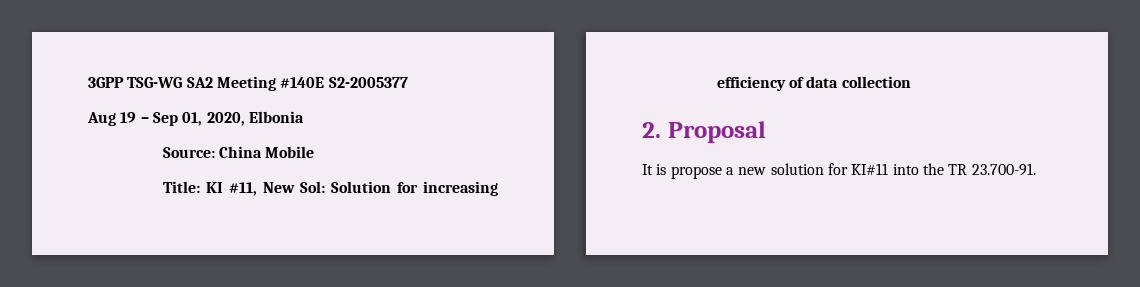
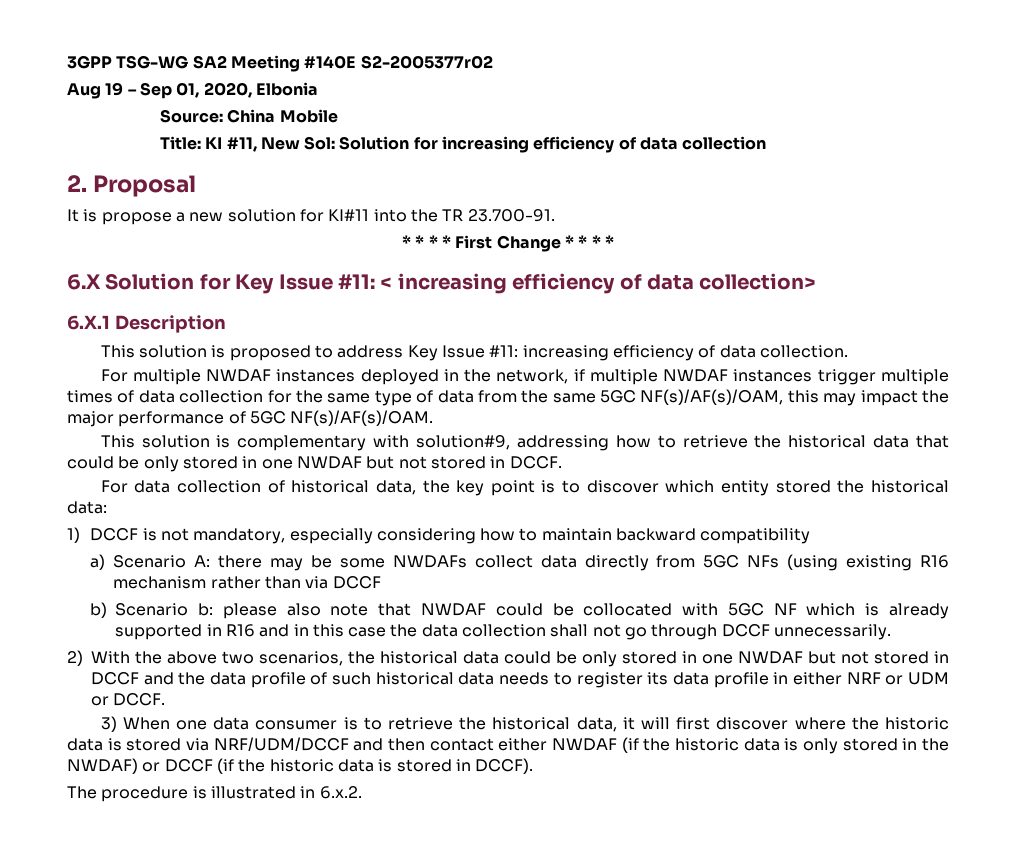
[328,77,408,88] S2-2005377 -> [360,55,493,69] S2-2005377r02
(1036, 169) none -> [402,235,614,252] [67,273,817,294] [67,315,226,333] [100,345,848,361] [100,369,949,385] [67,389,950,406] [67,410,434,427] [100,435,950,451] [67,456,562,472] [100,480,949,496] [67,501,107,514] [67,527,811,544] [90,554,949,571] [113,576,381,589] [90,602,949,619] [115,624,892,640] [67,650,949,667] [91,672,950,688] [91,693,166,706] [100,716,950,732] [67,737,949,754] [67,758,534,774] [67,786,362,802] // * * * * First Change * * * * // 6.X Solution for Key Issue #11: < increasing efficiency of data collection> // 6.X.1 Description // This solution is proposed to address Key Issue #11: increasing efficiency of data collection. // For multiple NWDAF instances deployed in the network, if multiple NWDAF instances trigger multiple times of data collection for the same type of data from the same 5GC NF(s)/AF(s)/OAM, this may impact the major performance of 5GC NF(s)/AF(s)/OAM. // This solution is complementary with solution#9, addressing how to retrieve the historical data that could be only stored in one NWDAF but not stored in DCCF. // For data collection of historical data, the key point is to discover which entity stored the historical data: // 1) DCCF is not mandatory, especially considering how to maintain backward compatibility // a) Scenario A: there may be some NWDAFs collect data directly from 5GC NFs (using existing R16 mechanism rather than via DCCF // b) Scenario b: please also note that NWDAF could be collocated with 5GC NF which is already supported in R16 and in this case the data collection shall not go through DCCF unnecessarily. // 2) With the above two scenarios, the historical data could be only stored in one NWDAF but not stored in DCCF and the data profile of such historical data needs to register its data profile in either NRF or UDM or DCCF. // 3) When one data consumer is to retrieve the historical data, it will first discover where the historic data is stored via NRF/UDM/DCCF and then contact either NWDAF (if the historic data is only stored in the NWDAF) or DCCF (if the historic data is stored in DCCF). // The procedure is illustrated in 6.x.2.

